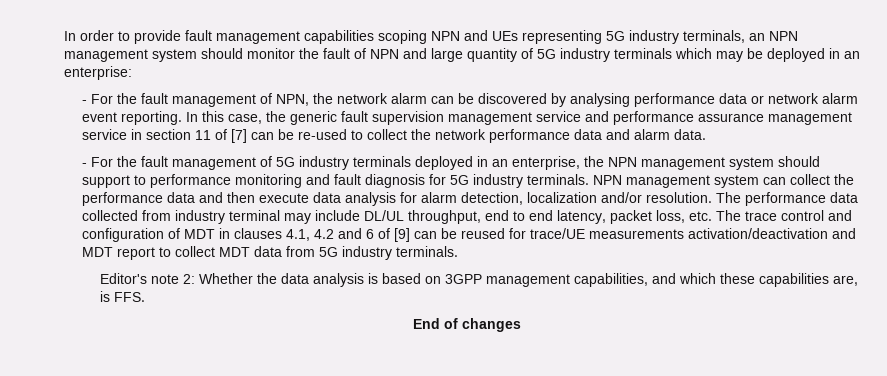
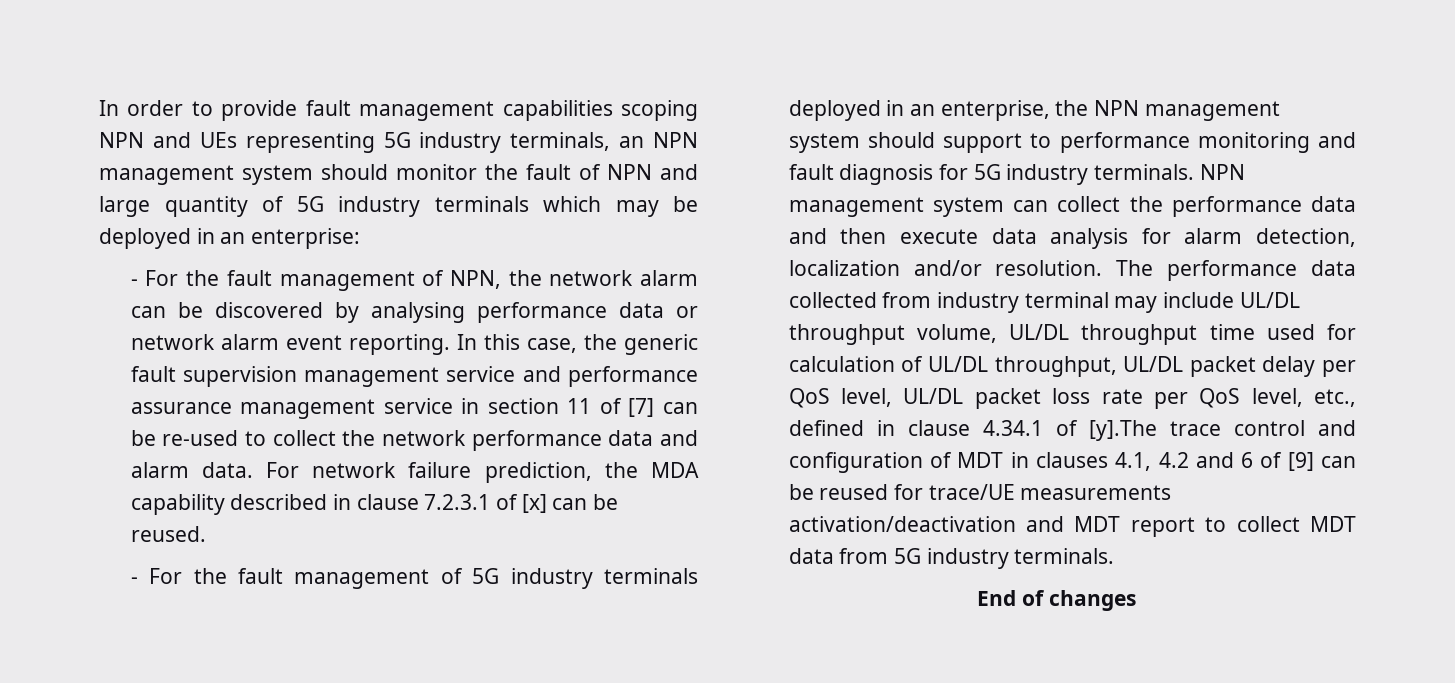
(707, 134) none -> [266,462,699,483] [130,494,619,515] [130,526,206,542] For network failure prediction, the MDA capability described in clause 7.2.3.1 of [x] can be reused.
[364,210,742,224] DL/UL throughput, end to end latency, packet loss, etc. The -> [1239,292,1300,308] [788,324,1356,345] [788,356,1356,377] [788,388,1356,409] [788,420,1157,441] UL/DL throughput volume, UL/DL throughput time used for calculation of UL/DL throughput, UL/DL packet delay per QoS level, UL/DL packet loss rate per QoS level, etc., defined in clause 4.34.1 of [y].The
[100,273,859,287] [100,291,146,302] // Editor's note 2: Whether the data analysis is based on 3GPP management capabilities, and which these capabilities are, is FFS. -> (1115, 556) none

